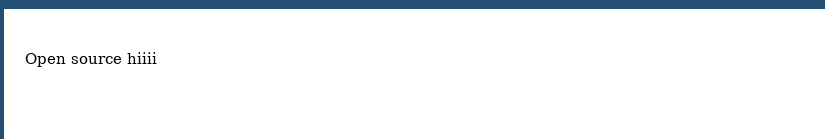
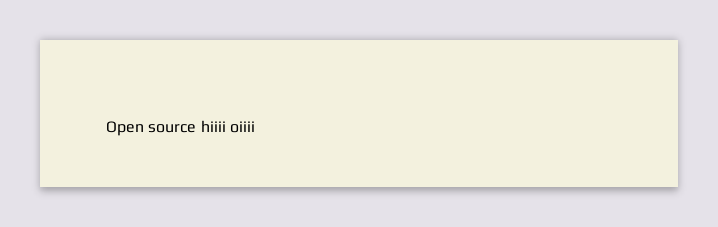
(157, 58) none -> [229,121,255,133] oiiii

